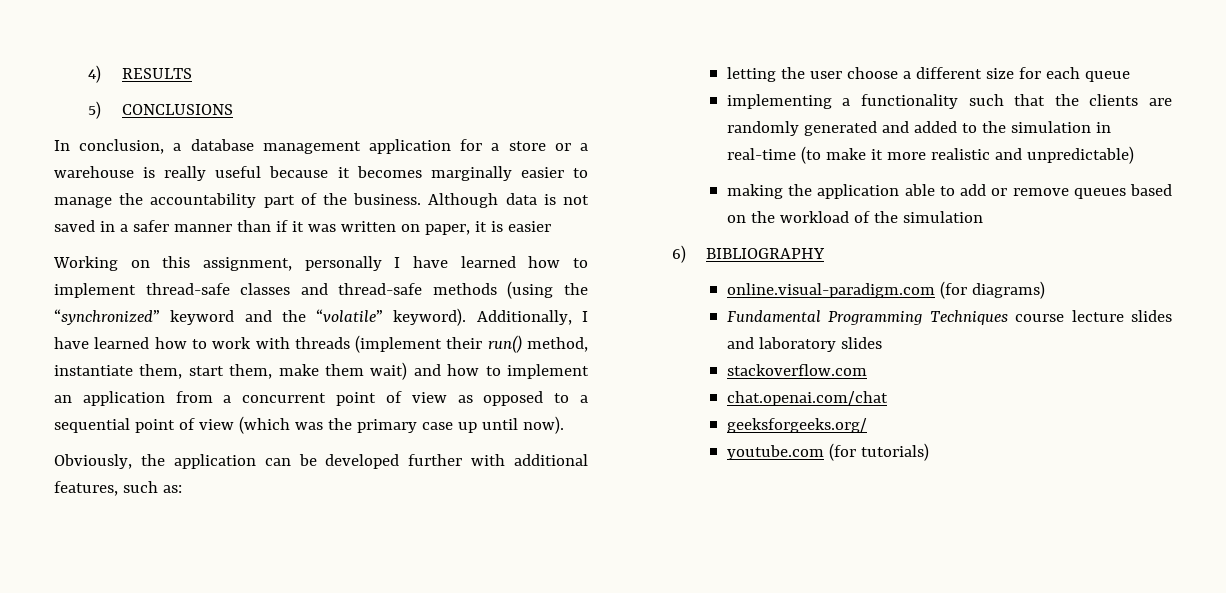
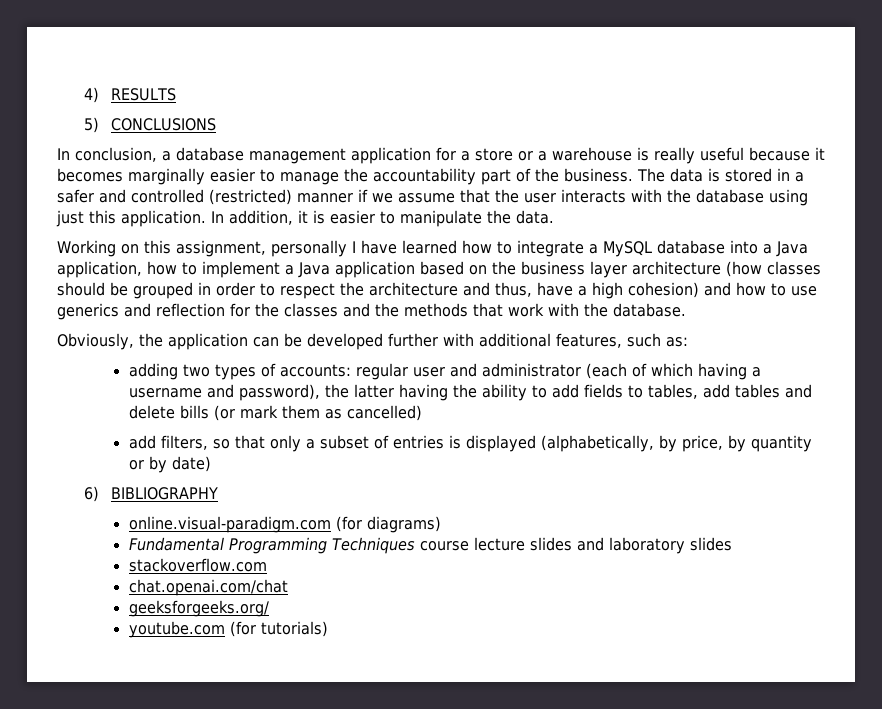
[428,193,499,208] Although -> [637,168,665,182] The
[562,195,589,205] [54,220,95,232] not saved -> [725,168,772,182] stored
[173,220,470,235] manner than if it was written on paper, -> [99,189,808,206] [56,210,293,227] and controlled (restricted) manner if we assume that the user interacts with the database using just this application. In addition,
(551, 226) none -> [380,210,554,227] to manipulate the data.
[54,281,588,299] [54,308,588,326] [54,335,588,353] [54,362,589,380] [54,391,588,406] [54,416,564,434] implement thread-safe classes and thread-safe methods (using the “synchronized” keyword and the “volatile” keyword). Additionally, I have learned how to work with threads (implement their run() method, instantiate them, start them, make them wait) and how to implement an application from a concurrent point of view as opposed to a sequential point of view (which was the primary case up until now). -> [516,240,808,257] [57,261,821,278] [57,282,817,299] [57,303,686,320] integrate a MySQL database into a Java application, how to implement a Java application based on the business layer architecture (how classes should be grouped in order to respect the architecture and thus, have a high cohesion) and how to use generics and reflection for the classes and the methods that work with the database.
[726,67,1130,82] [726,94,1172,109] [726,121,1111,136] [726,146,1134,164] [726,184,1172,199] [726,211,983,223] letting the user choose a different size for each queue // implementing a functionality such that the clients are randomly generated and added to the simulation in real-time (to make it more realistic and unpredictable) // making the application able to add or remove queues based on the workload of the simulation -> [128,363,761,380] [128,384,812,401] [128,405,422,421] [128,435,812,452] [128,456,211,473] adding two types of accounts: regular user and administrator (each of which having a username and password), the latter having the ability to add fields to tables, add tables and delete bills (or mark them as cancelled) // add filters, so that only a subset of entries is displayed (alphabetically, by price, by quantity or by date)

